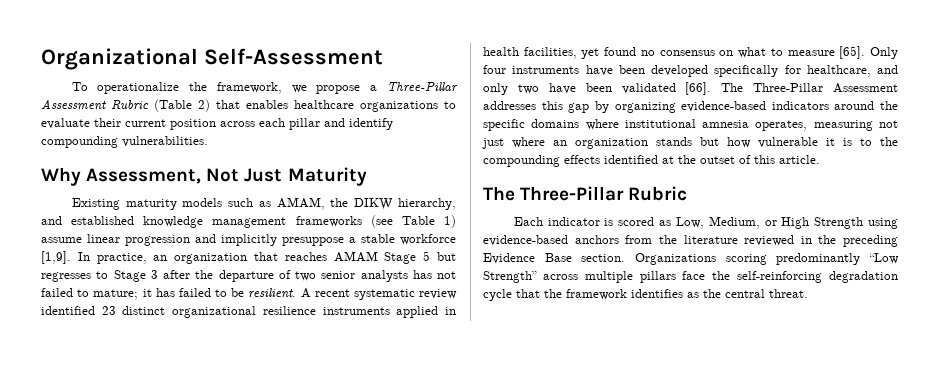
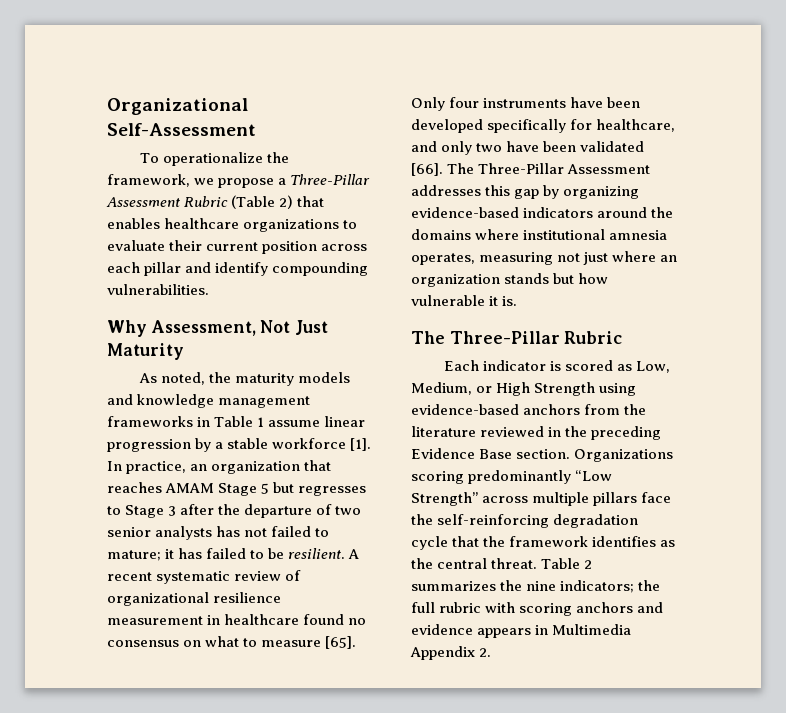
[71,197,456,210] [41,215,457,228] [41,234,344,246] Existing maturity models such as AMAM, the DIKW hierarchy, and established knowledge management frameworks (see Table 1) assume linear progression and implicitly presuppose -> [138,372,350,386] [107,394,311,408] [107,416,366,427] [107,438,212,452] As noted, the maturity models and knowledge management frameworks in Table 1 assume linear progression by
[41,251,71,264] [1,9]. -> [350,438,372,451] [1].
[41,306,457,318] [483,47,600,59] identified 23 distinct organizational resilience instruments applied in health facilities, yet -> [285,570,302,581] [107,592,282,606] [107,614,300,625] of organizational resilience measurement in healthcare
[483,119,525,131] specific -> (674, 212) none
[843,137,898,146] [483,155,820,167] is to the compounding effects identified at the outset of this article. -> [502,296,518,306] is.
(808, 293) none -> [541,558,593,569] [411,580,661,593] [411,602,664,616] [411,624,632,638] [410,646,492,660] Table 2 summarizes the nine indicators; the full rubric with scoring anchors and evidence appears in Multimedia Appendix 2.

